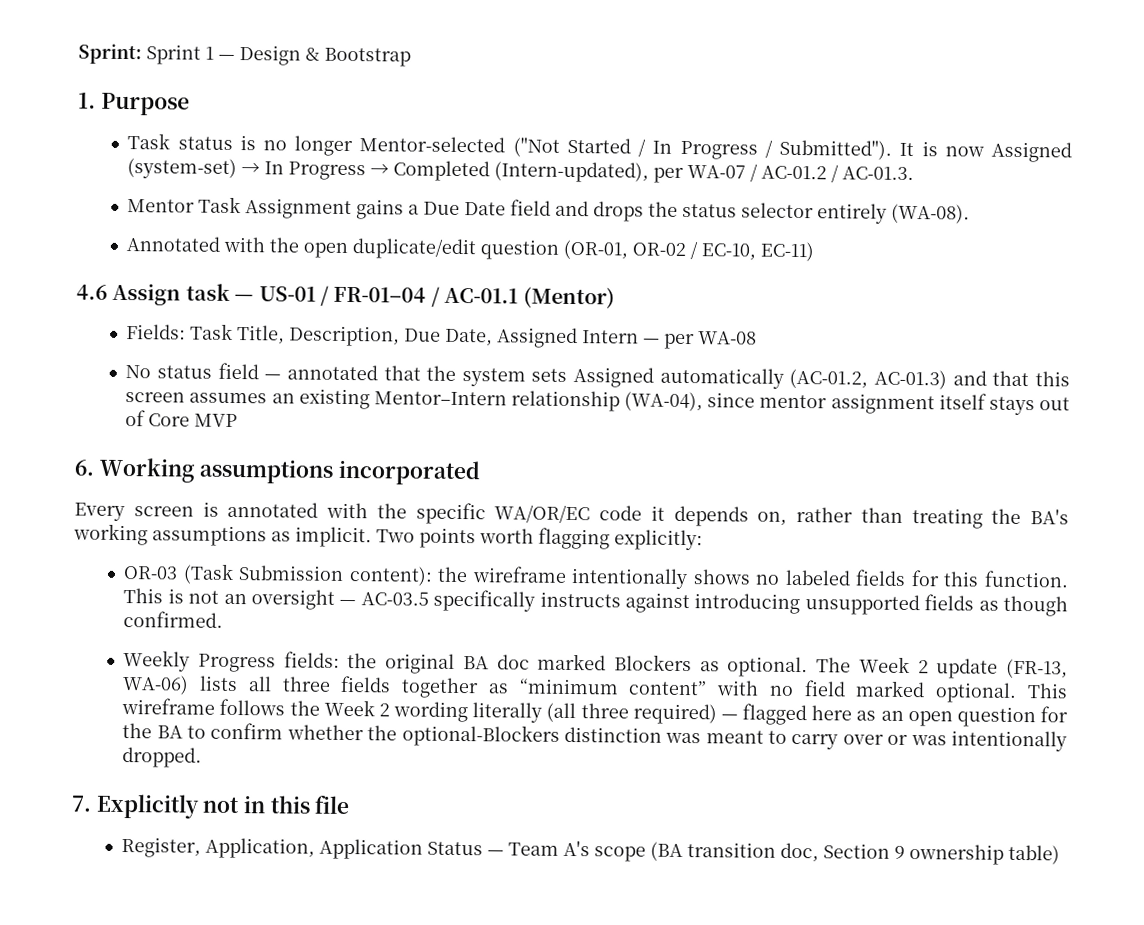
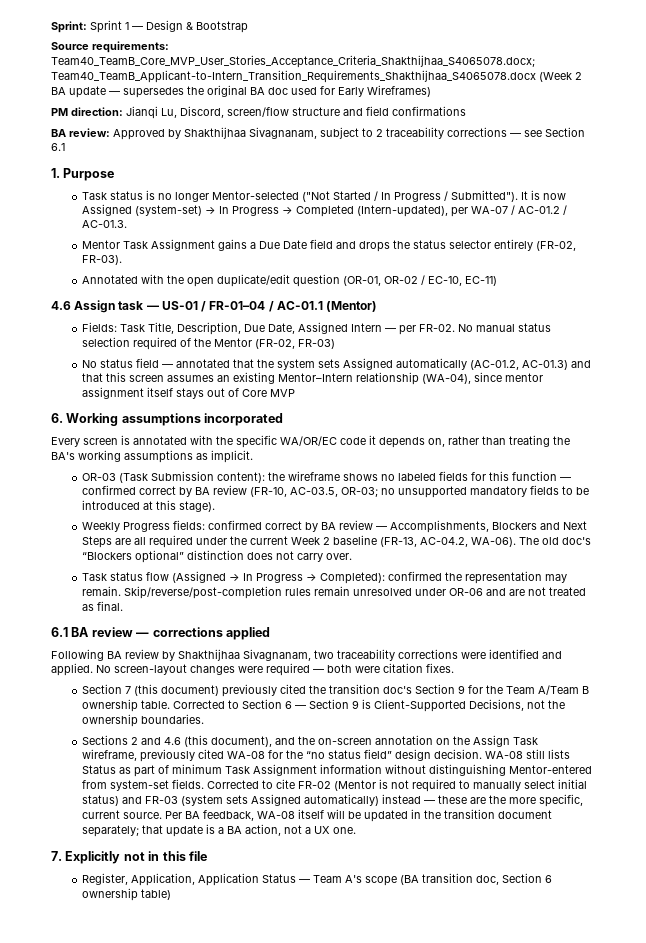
(411, 57) none -> [51,41,169,53] [51,55,535,68] [51,70,582,83] [51,85,431,98] [51,106,466,119] [51,127,585,140] [51,143,65,151] // Source requirements: Team40_TeamB_Core_MVP_User_Stories_Acceptance_Criteria_Shakthijhaa_S4065078.docx; Team40_TeamB_Applicant-to-Intern_Transition_Requirements_Shakthijhaa_S4065078.docx (Week 2 BA update — supersedes the original BA doc used for Early Wireframes) // PM direction: Jianqi Lu, Discord, screen/flow structure and field confirmations // BA review: Approved by Shakthijhaa Sivagnanam, subject to 2 traceability corrections — see Section 6.1
[891,203,971,224] (WA-08). -> [535,241,576,251] [81,255,122,265] (FR-02, FR-03).
[698,331,758,345] WA-08 -> [418,323,551,332] [81,337,335,350] FR-02. No manual status selection required of the Mentor (FR-02, FR-03)
[376,527,703,551] Two points worth flagging explicitly: -> (253, 456) none
[571,568,689,590] intentionally -> (340, 476) none
[984,570,1069,588] [123,588,1068,617] [123,611,224,628] [123,650,1069,679] [122,675,1069,703] [121,698,1068,728] [122,722,1067,752] [122,747,203,768] function. This is not an oversight — AC-03.5 specifically instructs against introducing unsupported fields as though confirmed. // Weekly Progress fields: the original BA doc marked Blockers as optional. The Week 2 update (FR-13, WA-06) lists all three fields together as “minimum content” with no field marked optional. This wireframe follows the Week 2 wording literally (all three required) — flagged here as an open question for the BA to confirm whether the optional-Blockers distinction was meant to carry over or was intentionally dropped. -> [511,471,571,481] [81,485,589,498] [81,500,215,512] [81,520,587,533] [81,535,591,548] [81,550,352,563] [81,571,567,584] [81,586,586,599] [81,601,123,611] [51,627,270,640] [51,649,562,661] [51,663,454,676] [81,684,589,697] [81,699,565,712] [81,714,204,727] [81,735,538,747] [81,749,570,762] [81,764,592,777] [81,779,587,792] [81,794,583,807] [81,809,552,822] [81,824,356,837] function — confirmed correct by BA review (FR-10, AC-03.5, OR-03; no unsupported mandatory fields to be introduced at this stage). // Weekly Progress fields: confirmed correct by BA review — Accomplishments, Blockers and Next Steps are all required under the current Week 2 baseline (FR-13, AC-04.2, WA-06). The old doc's “Blockers optional” distinction does not carry over. // Task status flow (Assigned → In Progress → Completed): confirmed the representation may remain. Skip/reverse/post-completion rules remain unresolved under OR-06 and are not treated as final. // 6.1 BA review — corrections applied // Following BA review by Shakthijhaa Sivagnanam, two traceability corrections were identified and applied. No screen-layout changes were required — both were citation fixes. // Section 7 (this document) previously cited the transition doc's Section 9 for the Team A/Team B ownership table. Corrected to Section 6 — Section 9 is Client-Supported Decisions, not the ownership boundaries. // Sections 2 and 4.6 (this document), and the on-screen annotation on the Assign Task wireframe, previously cited WA-08 for the “no status field” design decision. WA-08 still lists Status as part of minimum Task Assignment information without distinguishing Mentor-entered from system-set fields. Corrected to cite FR-02 (Mentor is not required to manually select initial status) and FR-03 (system sets Assigned automatically) instead — these are the more specific, current source. Per BA feedback, WA-08 itself will be updated in the transition document separately; that update is a BA action, not a UX one.
[894,845,906,859] 9 -> [544,875,552,883] 6

